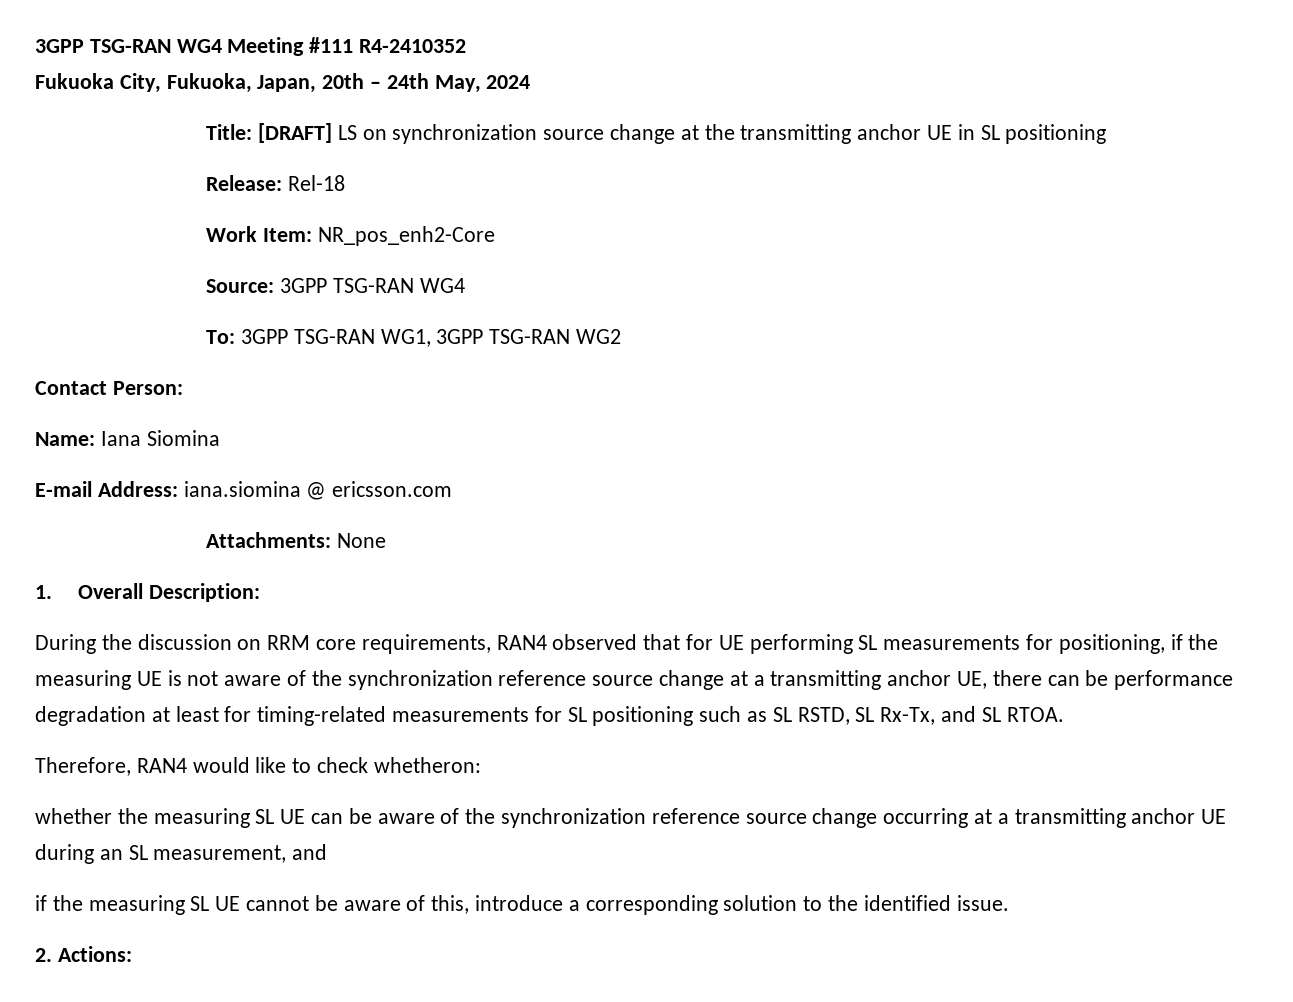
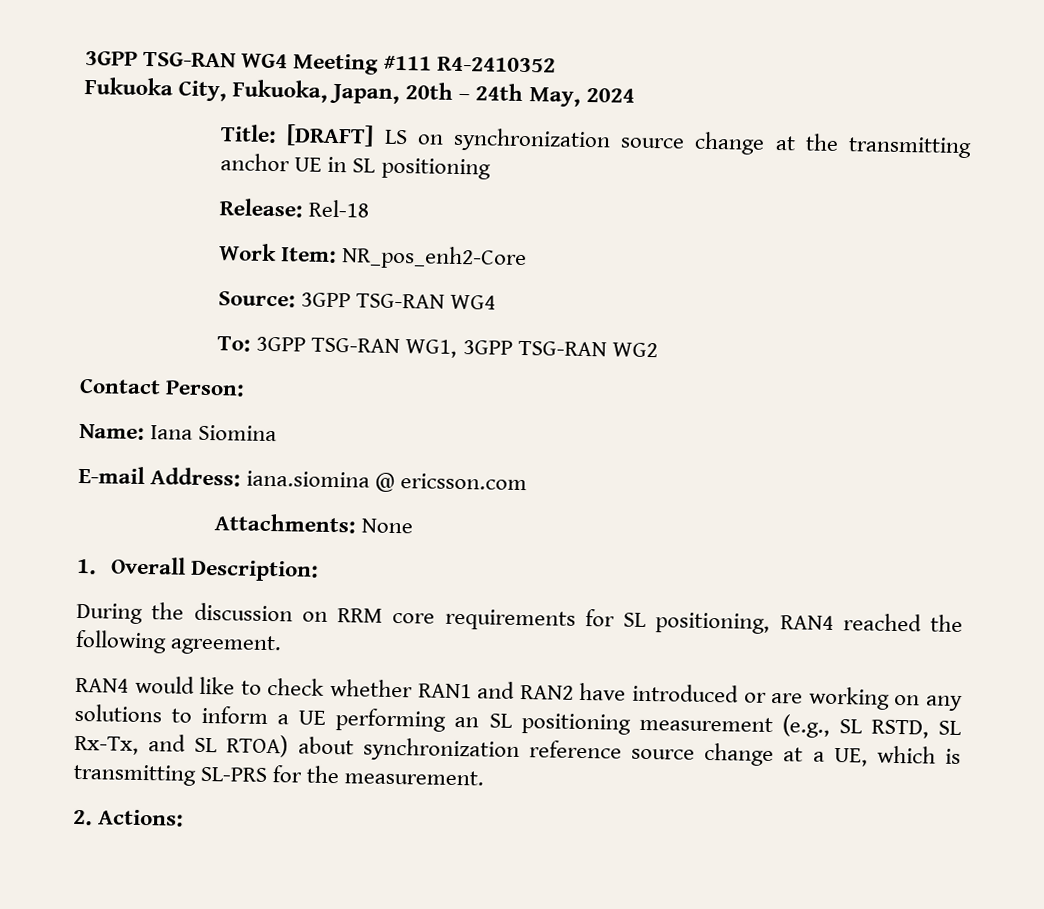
[361,634,1219,654] [35,670,342,690] requirements, RAN4 observed that for UE performing SL measurements for positioning, if the measuring UE is not aware of the -> [444,608,963,634] [75,629,283,656] [75,675,964,712] [74,703,962,739] [74,734,354,758] requirements for SL positioning, RAN4 reached the following agreement. // RAN4 would like to check whether RAN1 and RAN2 have introduced or are working on any solutions to inform a UE performing an SL positioning measurement (e.g., SL RSTD, SL Rx-Tx, and SL RTOA) about
[770,670,1234,690] [35,706,1064,726] [35,757,481,776] [35,808,1227,828] [35,844,328,864] [35,895,1009,915] transmitting anchor UE, there can be performance degradation at least for timing-related measurements for SL positioning such as SL RSTD, SL Rx-Tx, and SL RTOA. // Therefore, RAN4 would like to check whetheron: // whether the measuring SL UE can be aware of the synchronization reference source change occurring at a transmitting anchor UE during an SL measurement, and // if the measuring SL UE cannot be aware of this, introduce a corresponding solution to the identified issue. -> [833,745,962,767] [73,763,485,786] UE, which is transmitting SL-PRS for the measurement.

